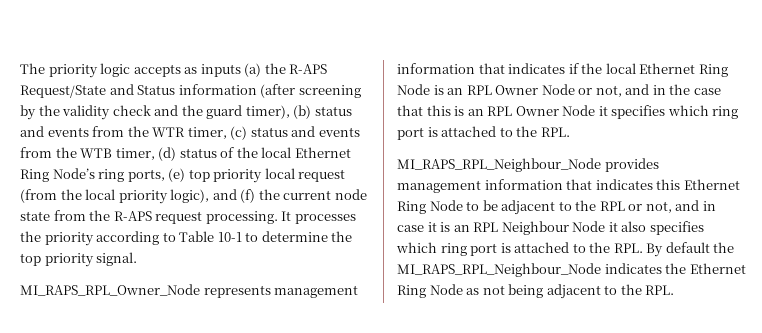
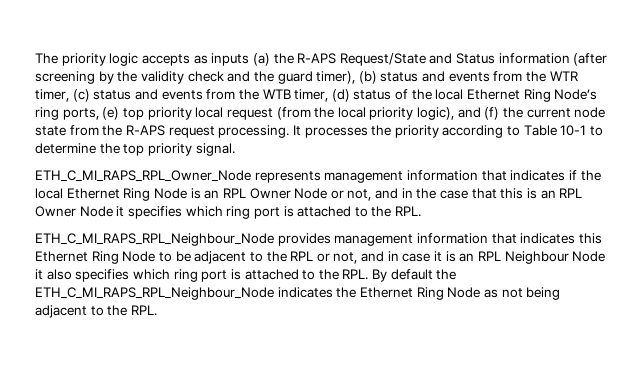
[20,284,200,296] MI_RAPS_RPL_Owner_Node -> [35,170,251,182] ETH_C_MI_RAPS_RPL_Owner_Node
[397,158,601,172] MI_RAPS_RPL_Neighbour_Node -> [35,233,274,246] ETH_C_MI_RAPS_RPL_Neighbour_Node
[397,263,601,277] MI_RAPS_RPL_Neighbour_Node -> [35,287,274,300] ETH_C_MI_RAPS_RPL_Neighbour_Node

